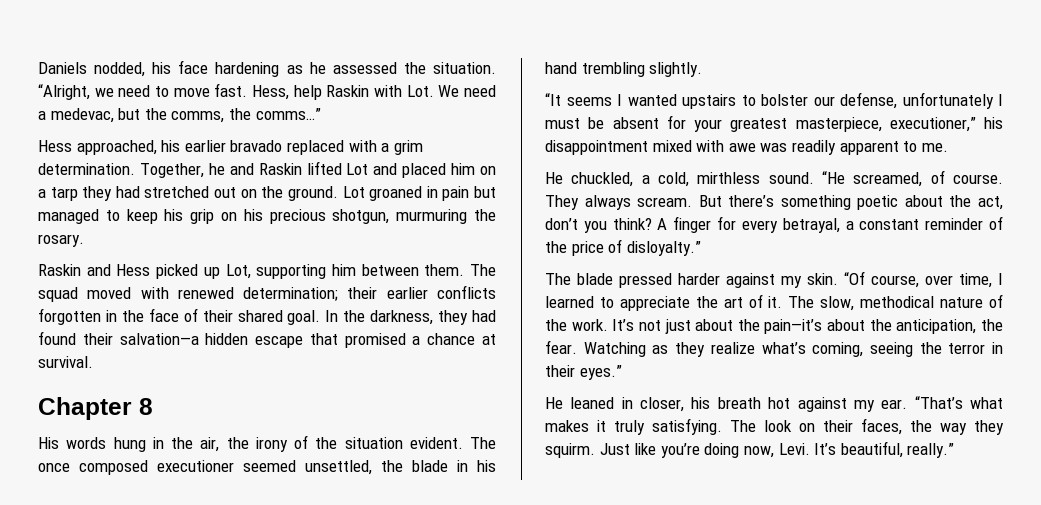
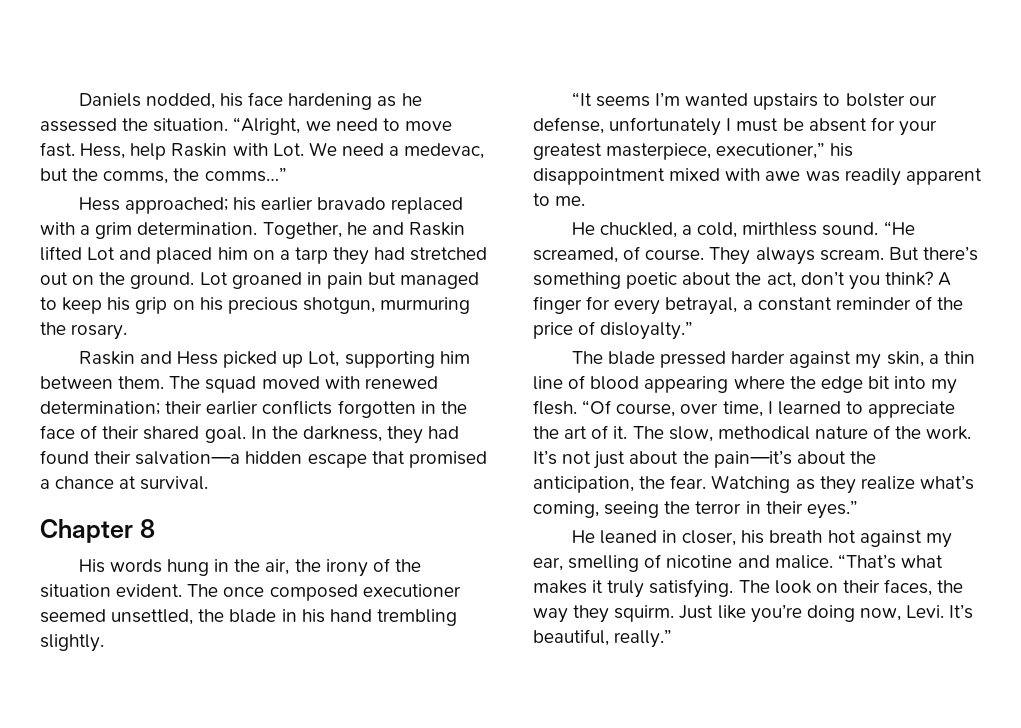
[76,140,157,155] approached, -> [124,197,228,214] approached;
[617,94,622,106] I -> [655,92,681,106] I’m
[807,273,838,285] skin. -> [886,351,975,367] [533,375,958,394] [533,400,577,415] skin, a thin line of blood appearing where the edge bit into my flesh.
[881,399,908,409] ear. -> [533,554,833,572] ear, smelling of nicotine and malice.

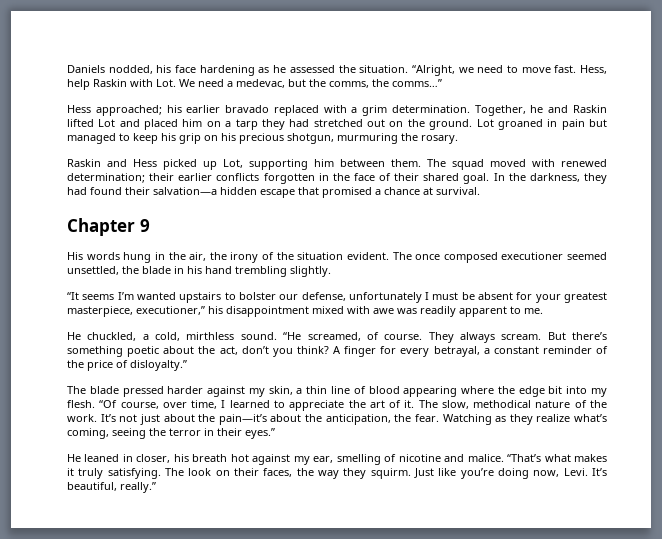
[139,519,155,538] 8 -> [139,219,150,232] 9

